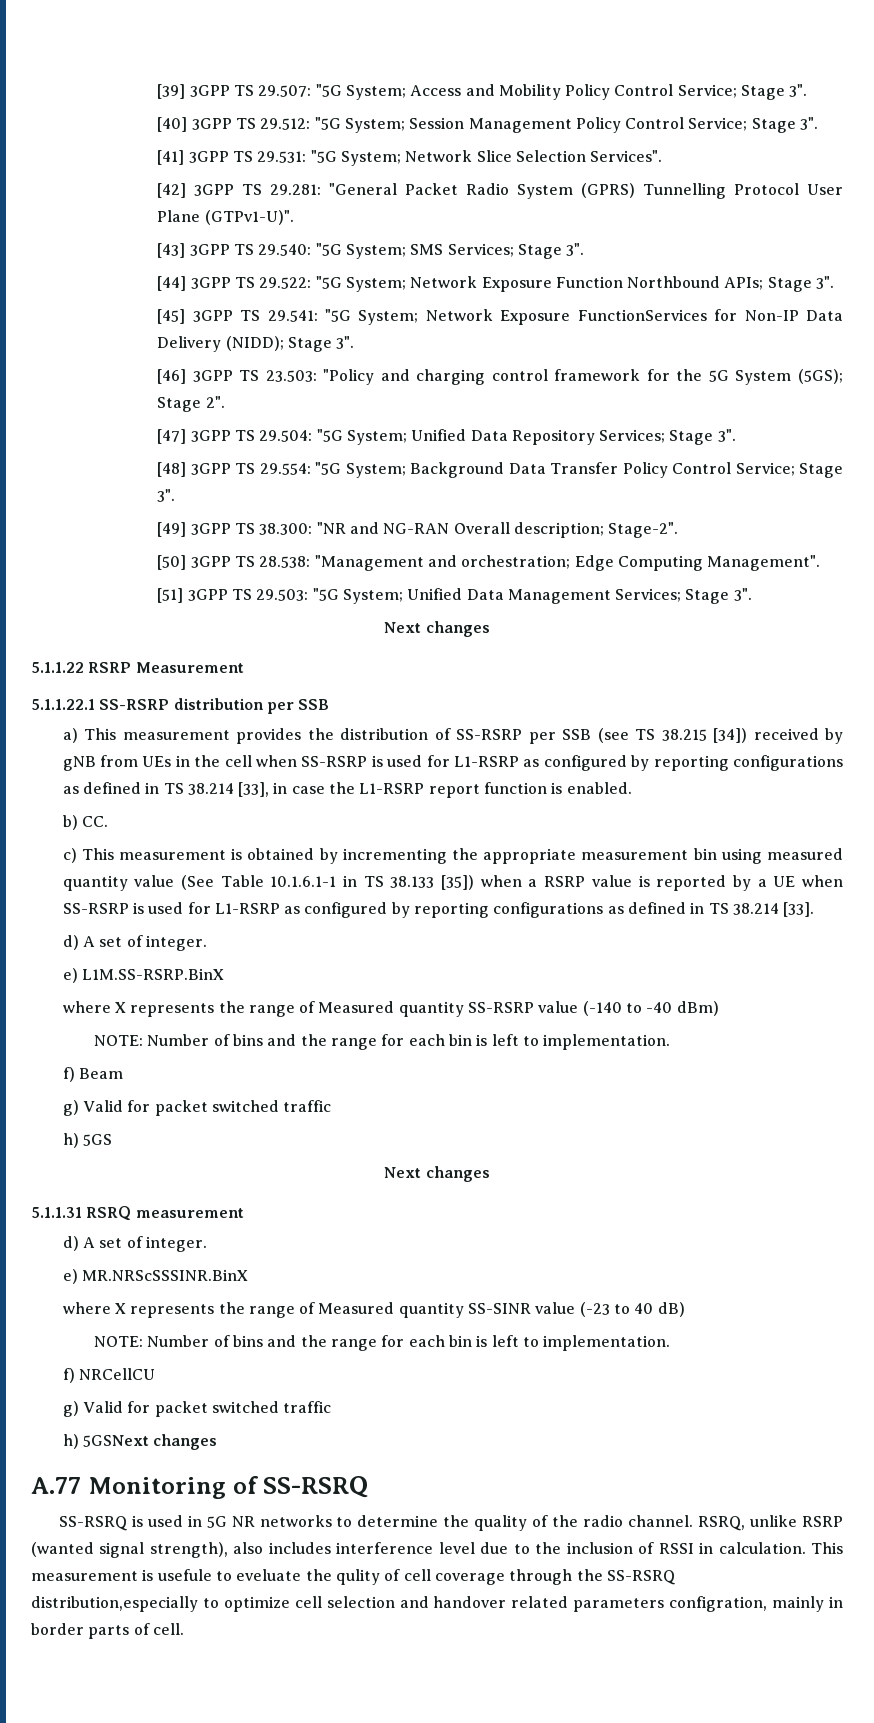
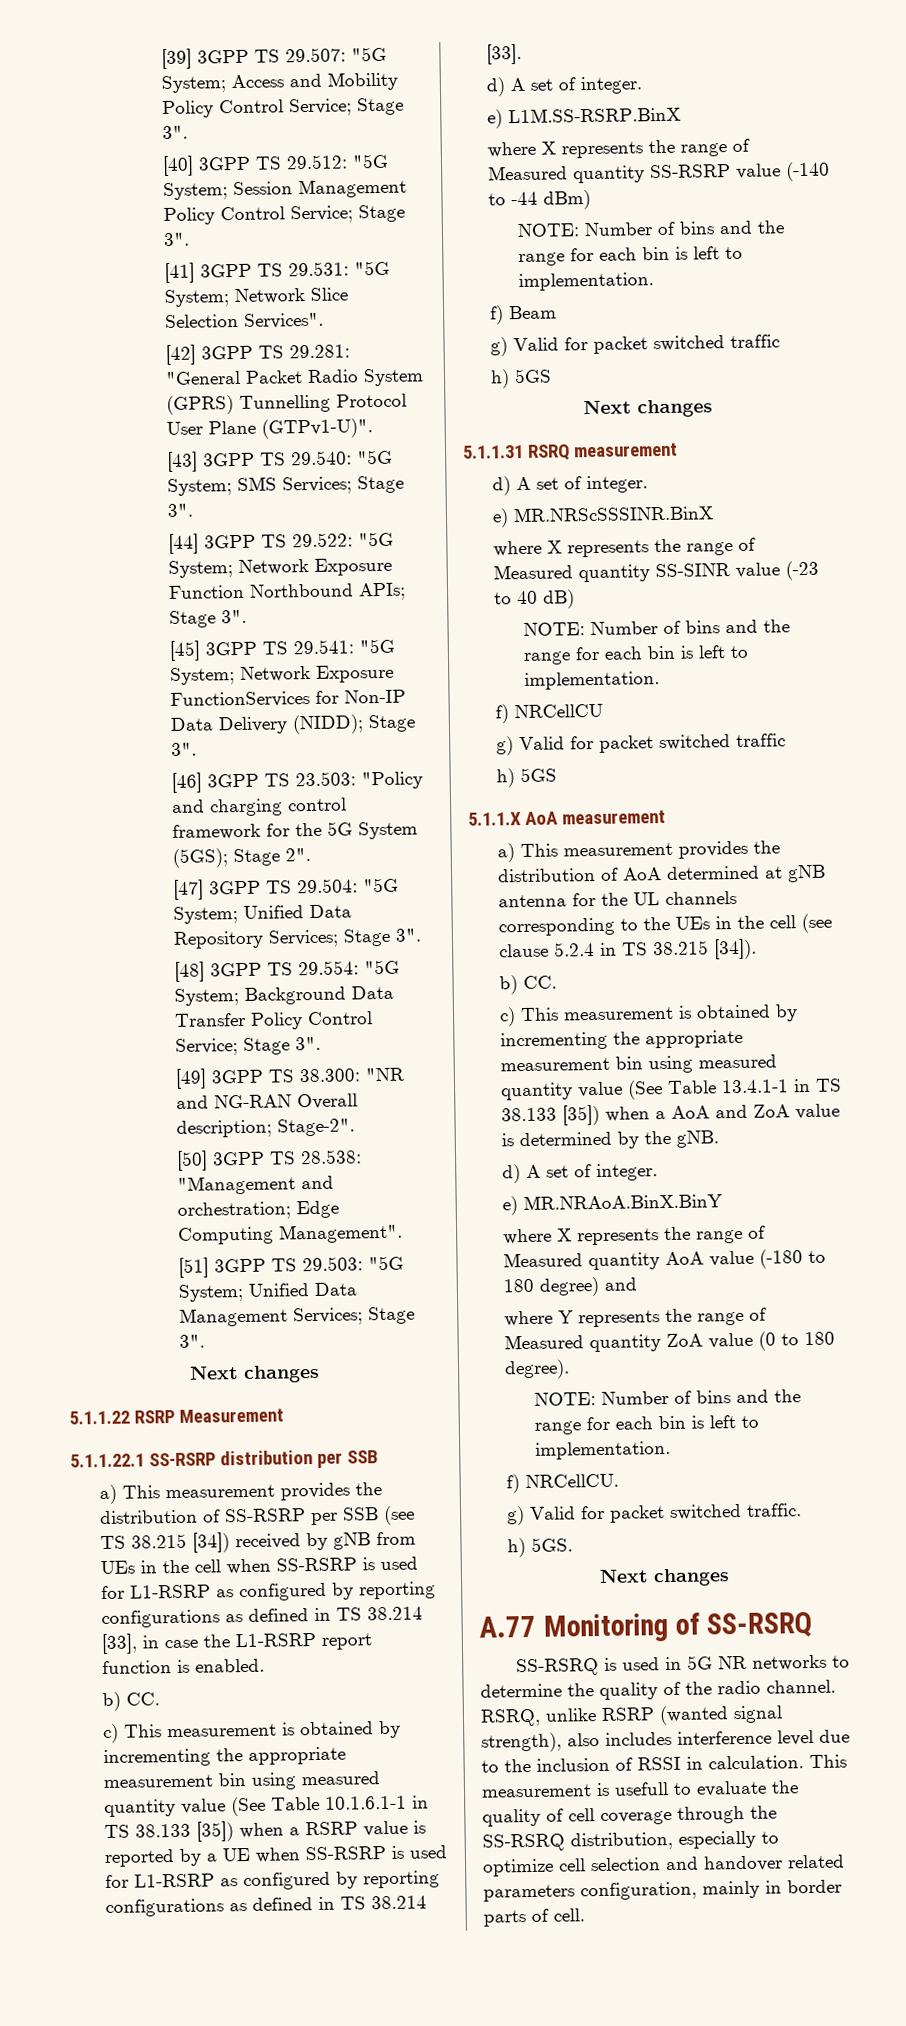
[646,1002,673,1013] -40 -> [510,191,538,206] -44
[82,1435,149,1447] 5GSNext -> [519,767,557,783] [468,809,666,826] [496,840,780,863] [496,864,826,883] [497,890,737,908] [497,913,832,937] [498,938,757,960] [498,975,557,995] [498,1004,798,1027] [499,1029,743,1051] [499,1054,777,1074] [499,1078,842,1101] [500,1103,840,1126] [500,1130,719,1149] [501,1163,658,1184] [501,1193,723,1216] [502,1225,766,1246] [502,1249,826,1271] [502,1276,637,1297] [503,1307,767,1328] [503,1331,835,1353] [503,1359,570,1380] [533,1389,801,1406] [533,1415,759,1435] [534,1440,671,1460] [505,1473,619,1494] [505,1503,802,1526] [506,1537,573,1558] [599,1569,649,1583] 5GS // 5.1.1.X AoA measurement // a) This measurement provides the distribution of AoA determined at gNB antenna for the UL channels corresponding to the UEs in the cell (see clause 5.2.4 in TS 38.215 [34]). // b) CC. // c) This measurement is obtained by incrementing the appropriate measurement bin using measured quantity value (See Table 13.4.1-1 in TS 38.133 [35]) when a AoA and ZoA value is determined by the gNB. // d) A set of integer. // e) MR.NRAoA.BinX.BinY // where X represents the range of Measured quantity AoA value (-180 to 180 degree) and // where Y represents the range of Measured quantity ZoA value (0 to 180 degree). // NOTE: Number of bins and the range for each bin is left to implementation. // f) NRCellCU. // g) Valid for packet switched traffic. // h) 5GS. // Next
[157,1569,380,1585] usefule to eveluate the qulity -> [614,1780,799,1797] [482,1808,541,1827] usefull to evaluate the quality
[31,1596,198,1612] distribution,especially -> [570,1830,756,1851] distribution, especially
[669,1596,768,1612] configration, -> [580,1881,697,1901] configuration,

